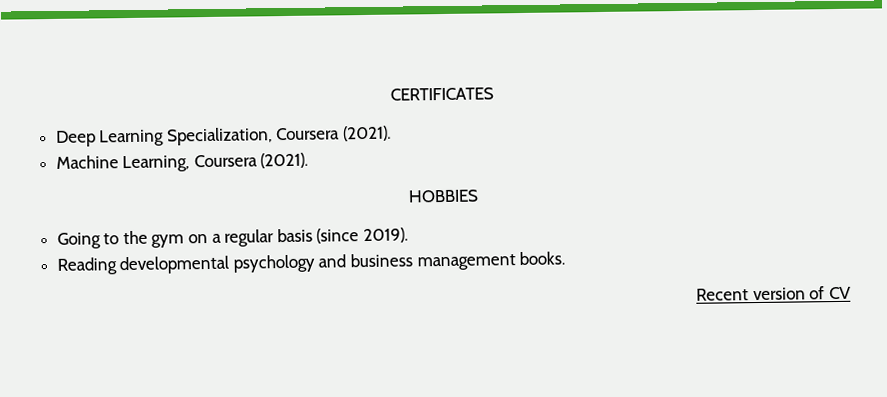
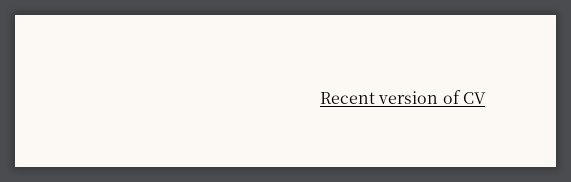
[390,87,495,101] [55,125,392,147] [55,152,309,173] [408,189,479,203] [56,227,409,249] [56,251,566,275] CERTIFICATES // Deep Learning Specialization, Coursera (2021). // Machine Learning, Coursera (2021). // HOBBIES // Going to the gym on a regular basis (since 2019). // Reading developmental psychology and business management books. // -> (320, 98) none

